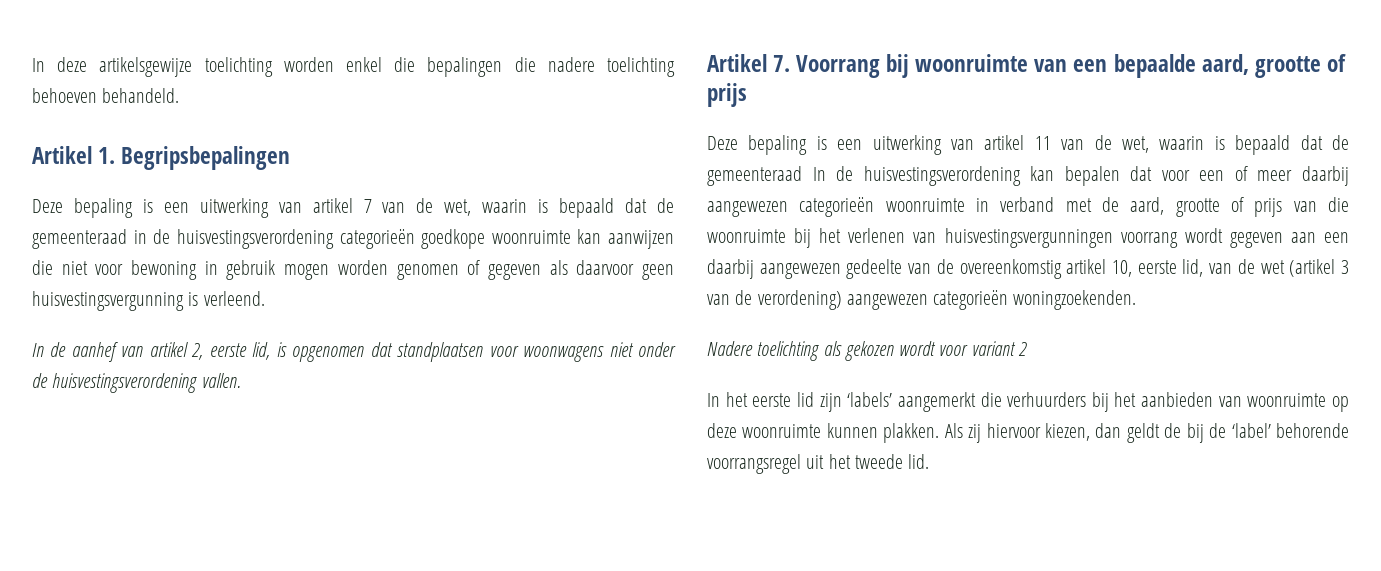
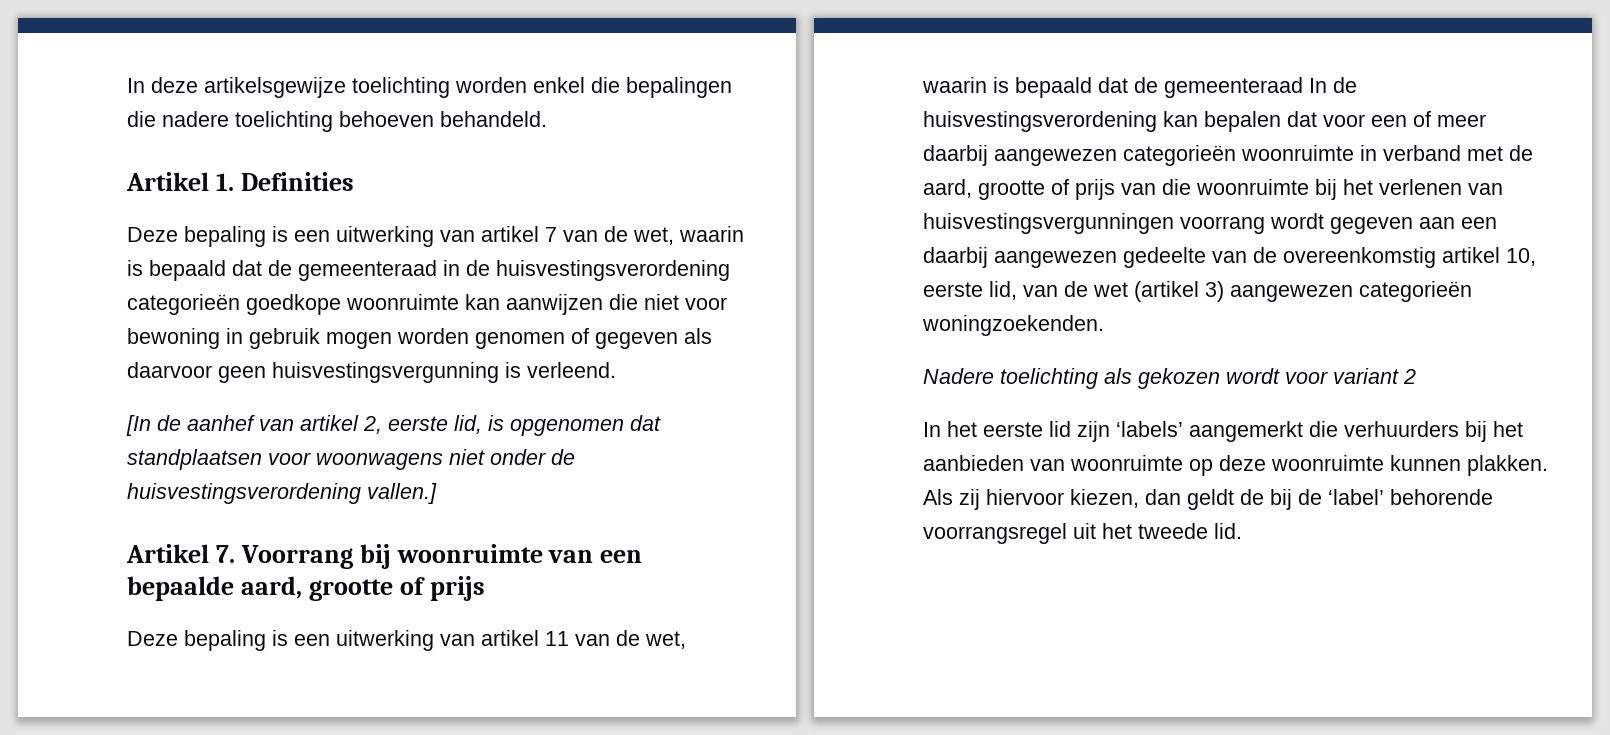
[121,146,291,170] Begripsbepalingen -> [240,172,354,191] Definities
[32,343,44,357] In -> [126,415,151,436] [In
[201,373,241,388] vallen. -> [367,483,437,504] vallen.]
[1341,260,1349,274] [707,290,842,310] 3 van de verordening) -> [1205,281,1224,302] 3)

